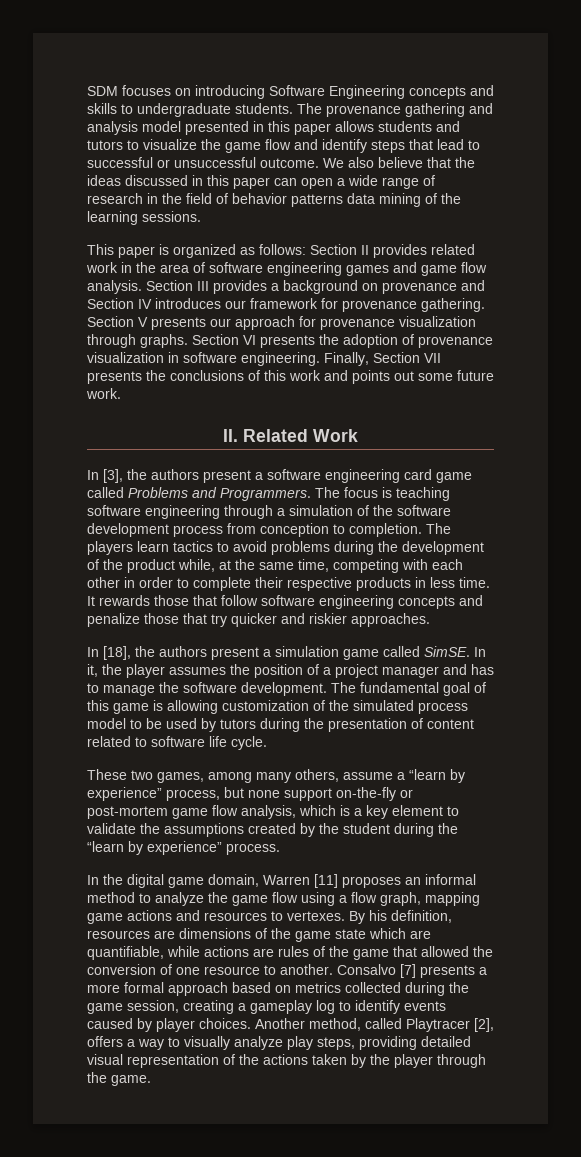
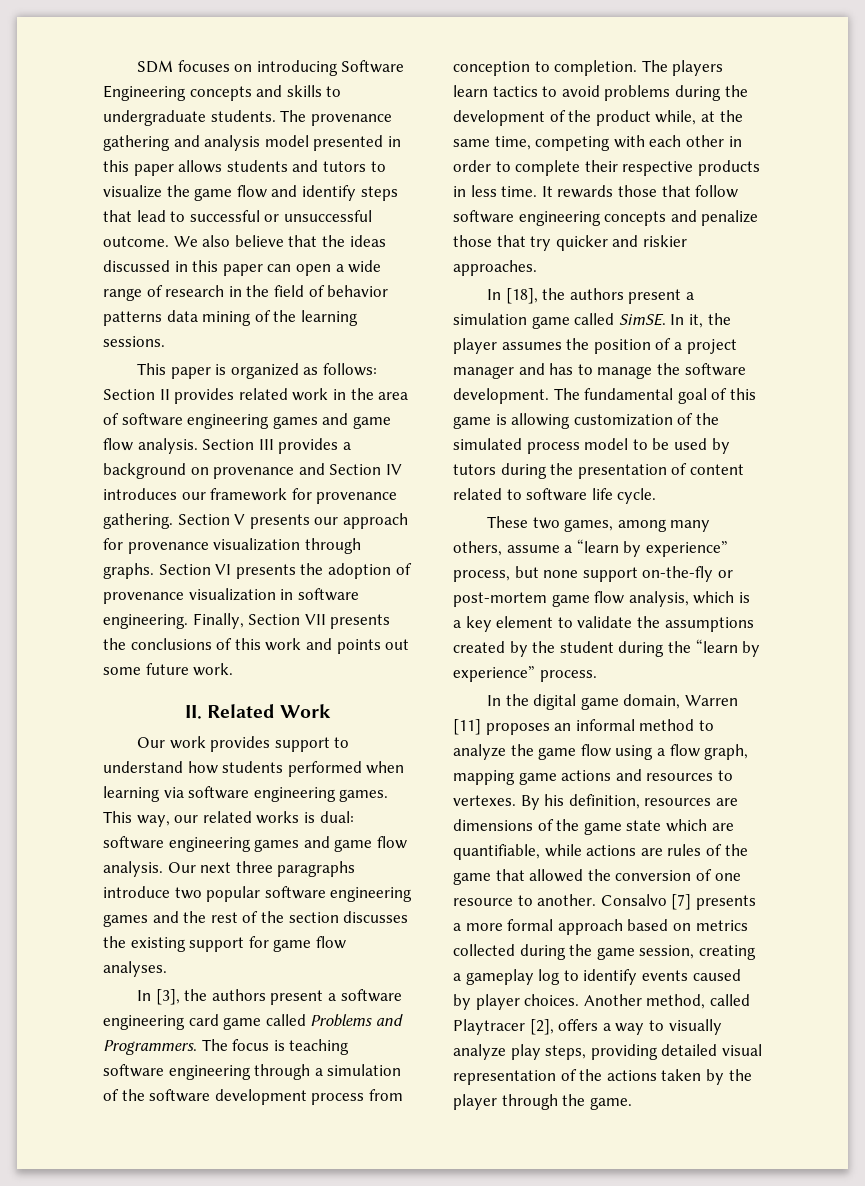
(358, 435) none -> [136,736,350,752] [103,761,405,777] [103,786,389,802] [103,811,354,827] [103,836,407,852] [103,861,356,877] [103,886,413,902] [103,911,409,927] [103,936,346,952] [103,961,167,977] // Our work provides support to understand how students performed when learning via software engineering games. This way, our related works is dual: software engineering games and game flow analysis. Our next three paragraphs introduce two popular software engineering games and the rest of the section discusses the existing support for game flow analyses.

